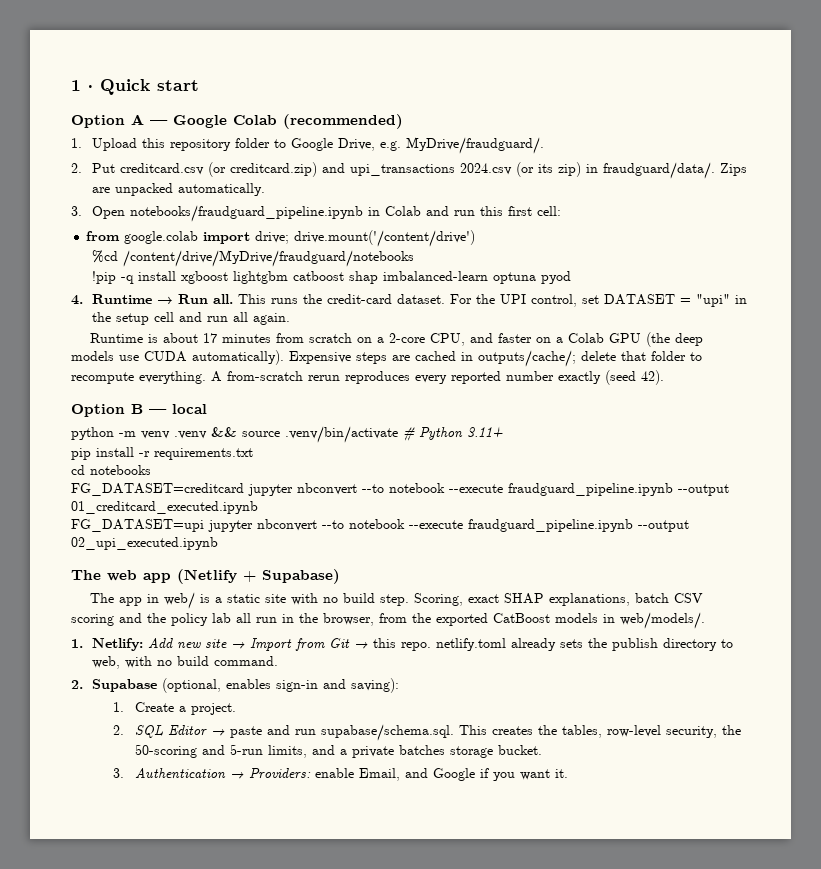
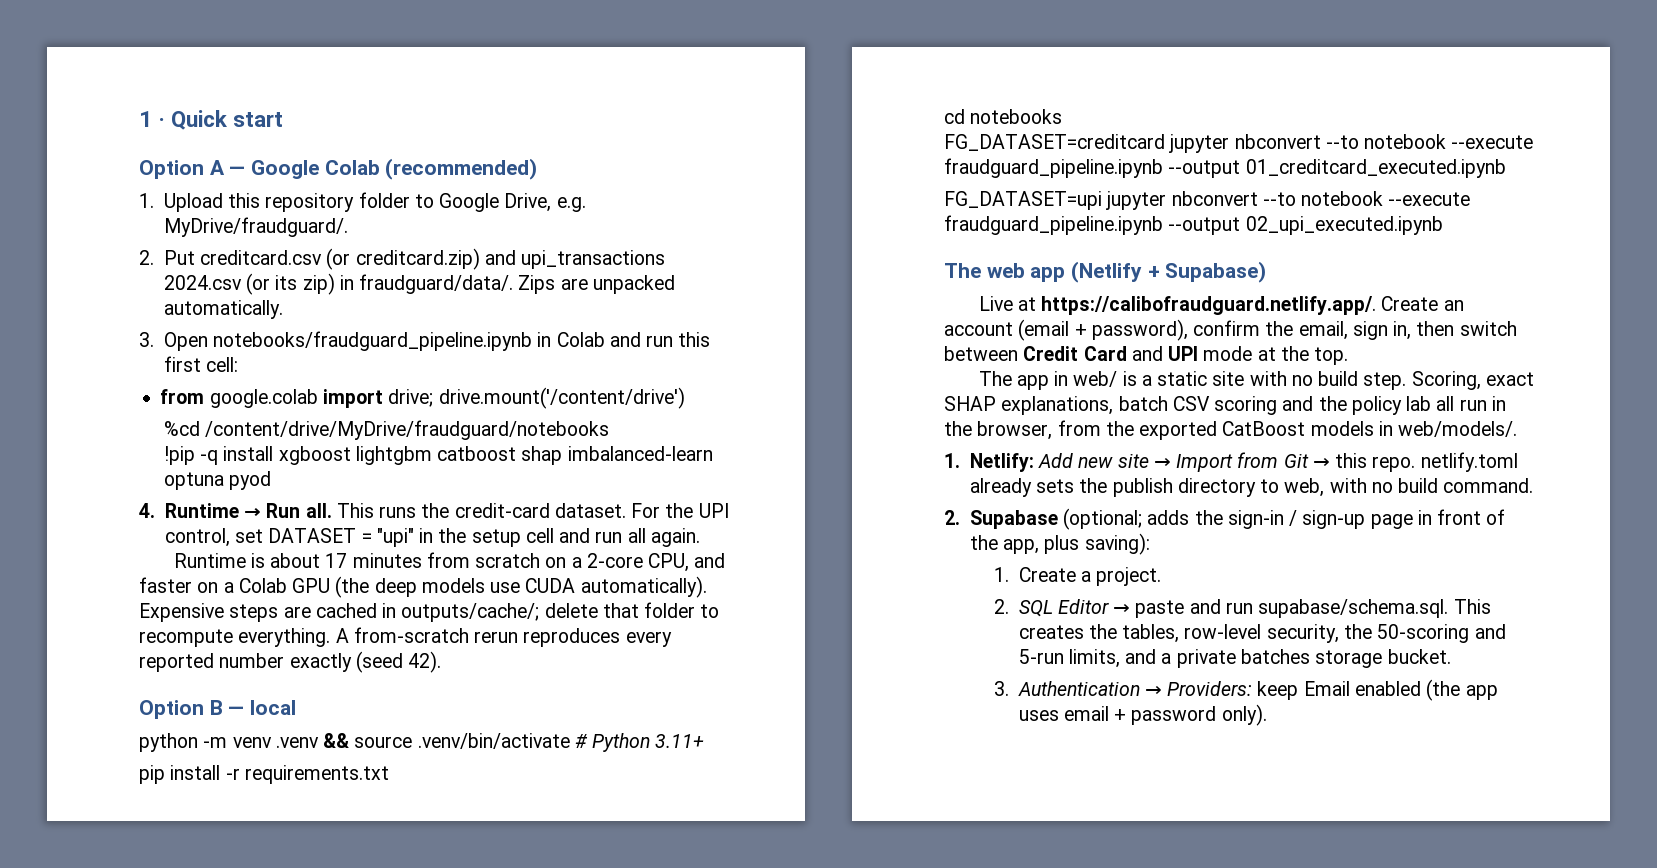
(340, 576) none -> [978,296,1464,315] [944,319,1517,341] [944,346,1349,365] // Live at https://calibofraudguard.netlify.app/. Create an account (email + password), confirm the email, sign in, then switch between Credit Card and UPI mode at the top.
[162,678,347,693] (optional, enables sign-in and -> [1063,508,1506,530] [969,535,1080,554] (optional; adds the sign-in / sign-up page in front of the app, plus
[314,768,568,781] enable Email, and Google if you want it. -> [1257,679,1498,701] [1018,704,1267,726] keep Email enabled (the app uses email + password only).

